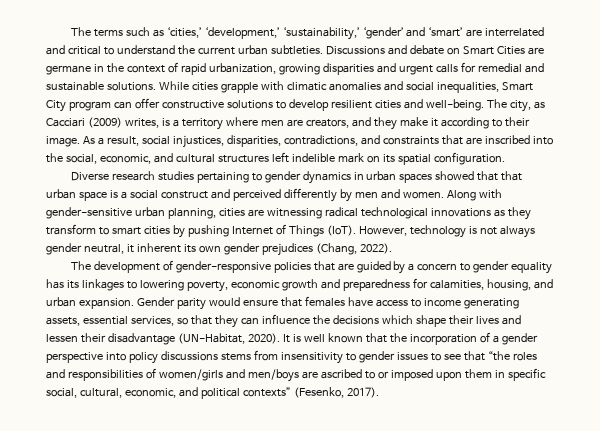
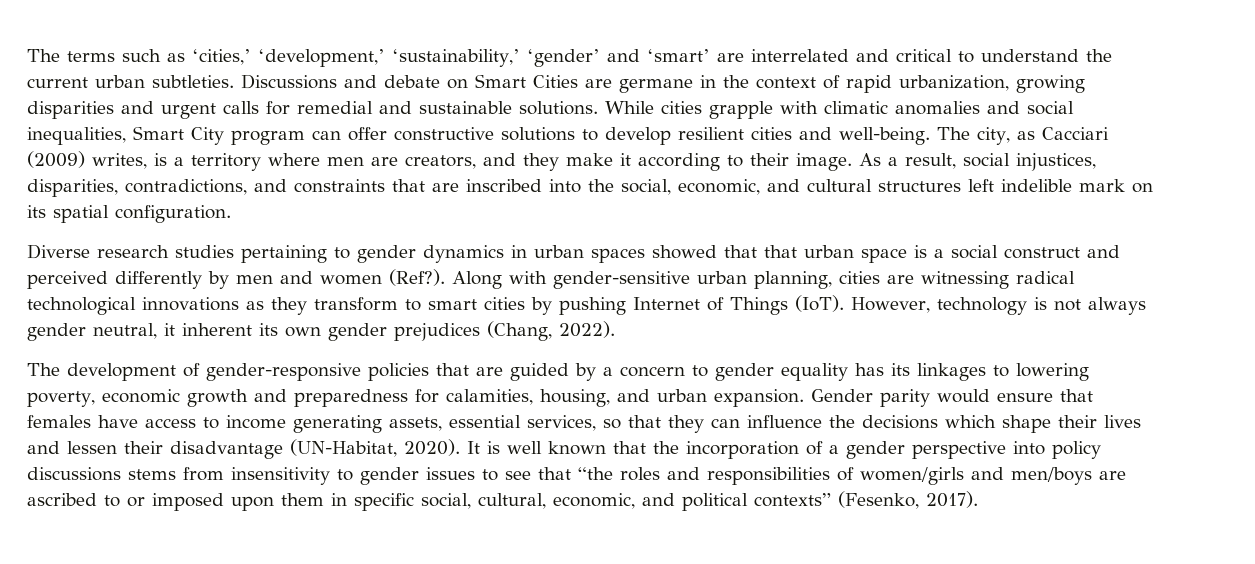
[402,192,444,199] women. -> [320,269,445,286] women (Ref?).

